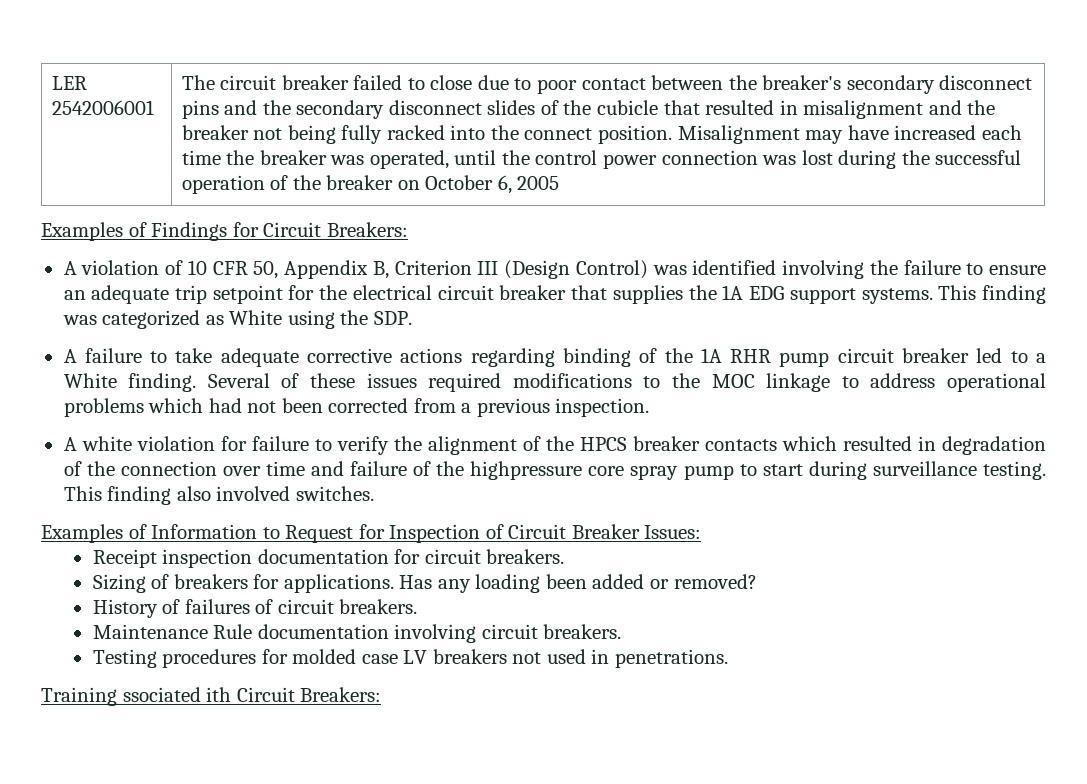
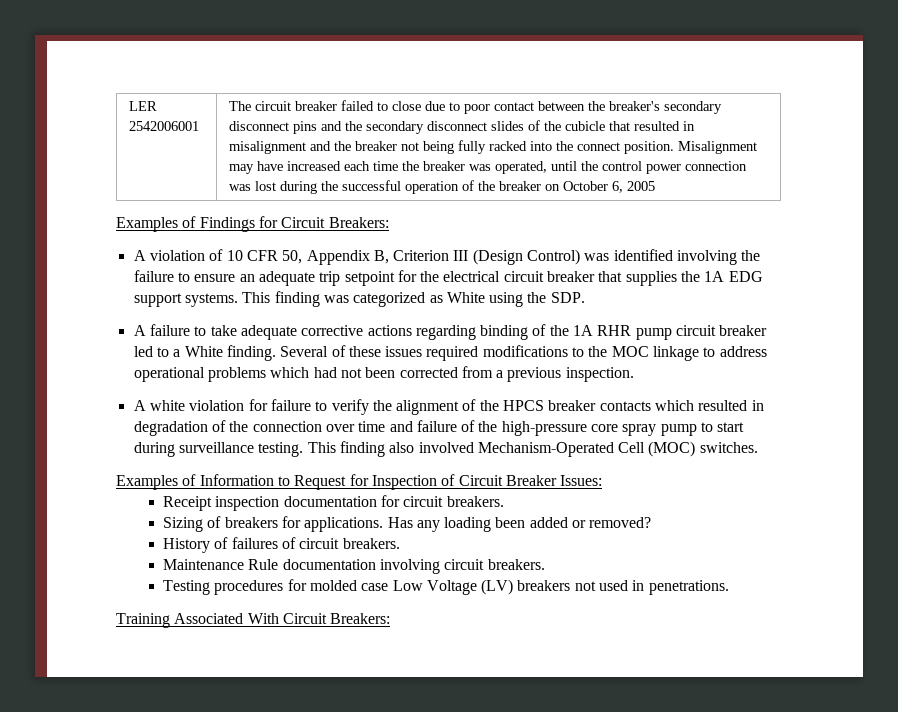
[470,461,583,480] highpressure -> [501,421,587,436] high-pressure
(291, 493) none -> [477,441,696,457] Mechanism-Operated Cell (MOC)
[403,650,428,664] LV -> [392,579,514,595] Low Voltage (LV)
[122,687,232,702] ssociated ith -> [174,613,279,624] Associated With

